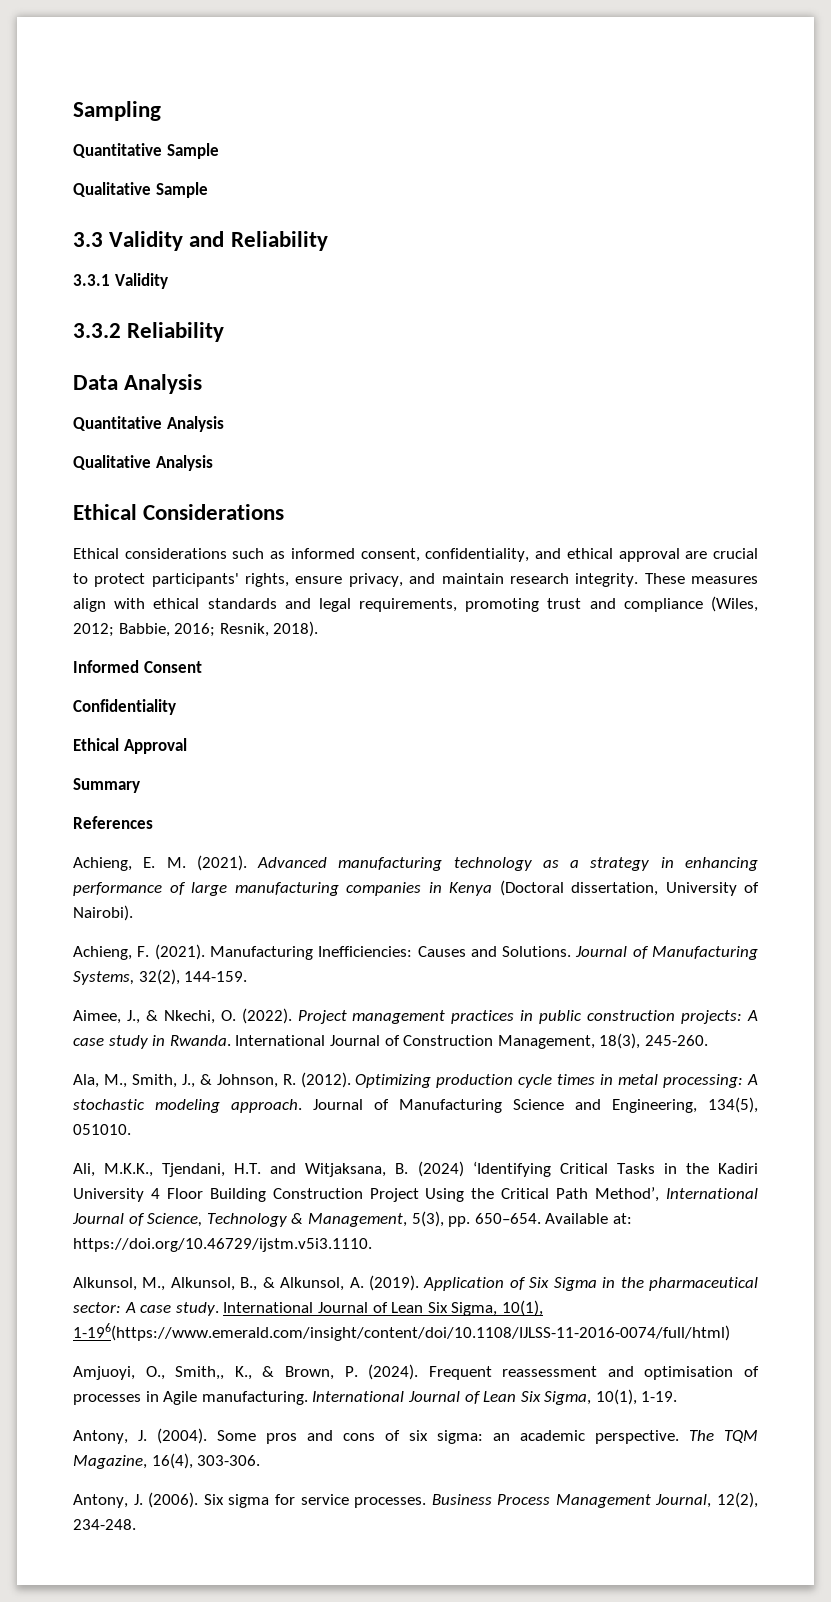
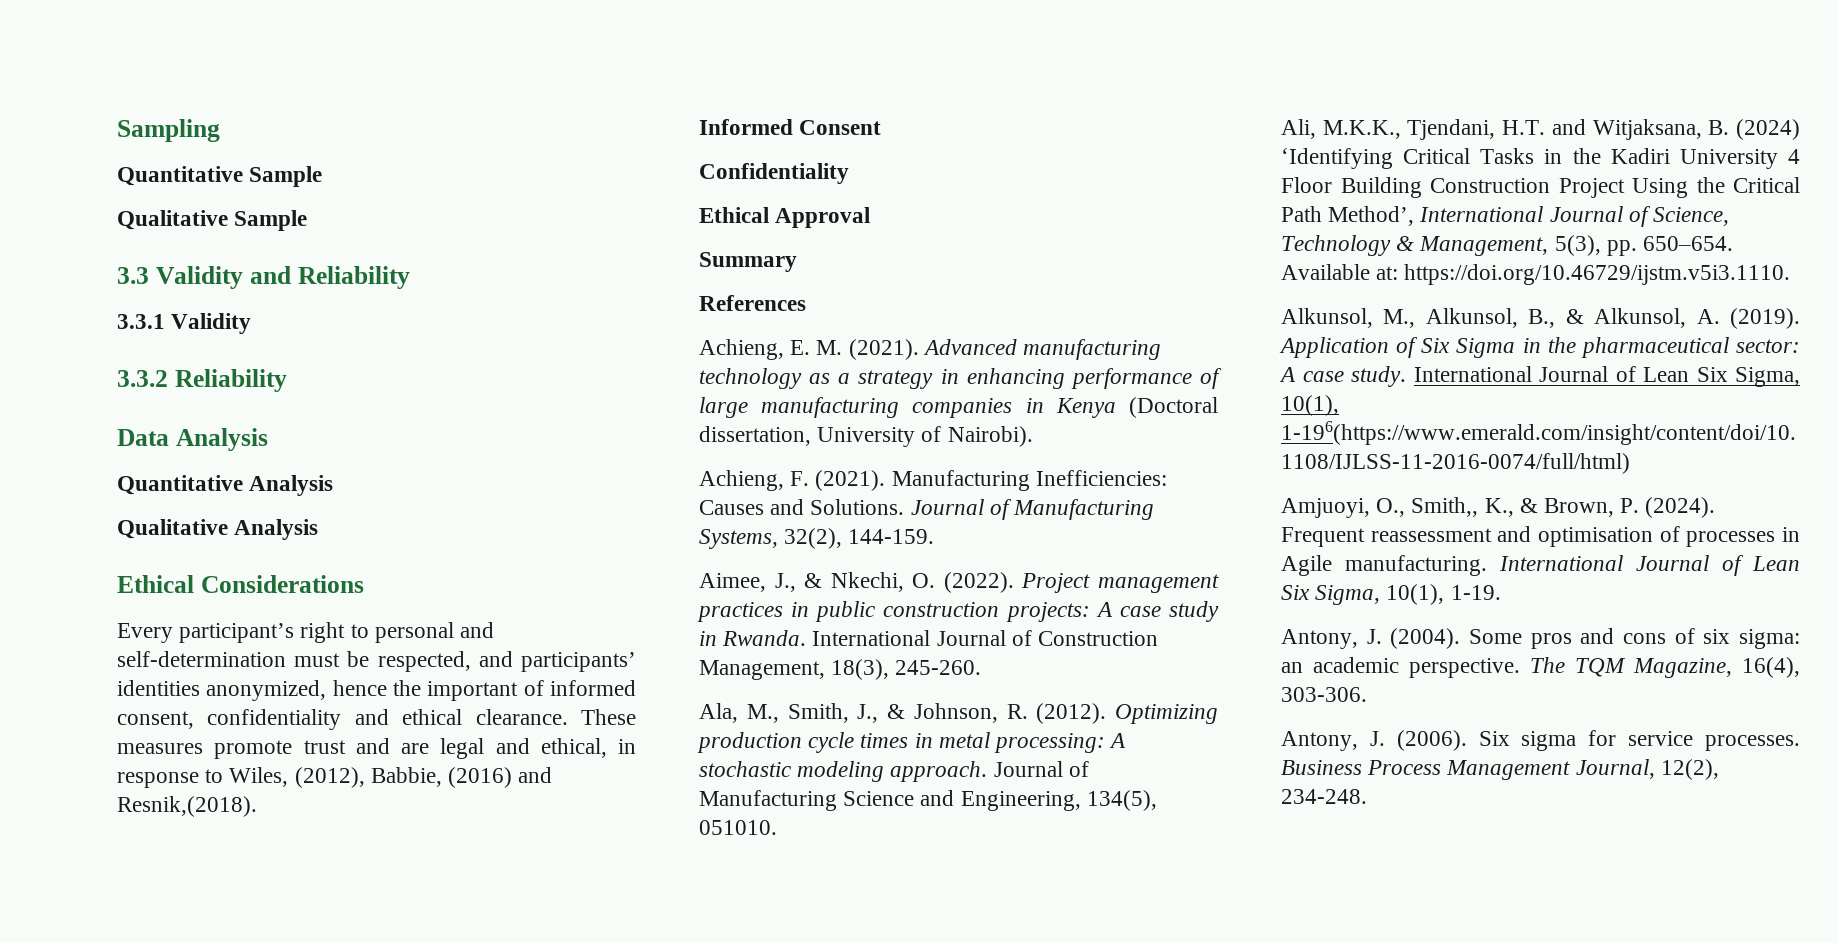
[73,548,286,559] Ethical considerations such as -> [117,622,495,643] [117,651,636,672] [117,680,544,701] Every participant’s right to personal and self-determination must be respected, and participants’ identities anonymized, hence the important of
[425,548,530,562] confidentiality, -> [207,709,342,730] confidentiality
[618,548,759,562] [73,573,759,587] [73,596,758,612] [73,621,319,637] approval are crucial to protect participants' rights, ensure privacy, and maintain research integrity. These measures align with ethical standards and legal requirements, promoting trust and compliance (Wiles, 2012; Babbie, 2016; Resnik, 2018). -> [475,709,636,725] [117,738,636,759] [117,767,553,788] [117,796,257,817] clearance. These measures promote trust and are legal and ethical, in response to Wiles, (2012), Babbie, (2016) and Resnik,(2018).

